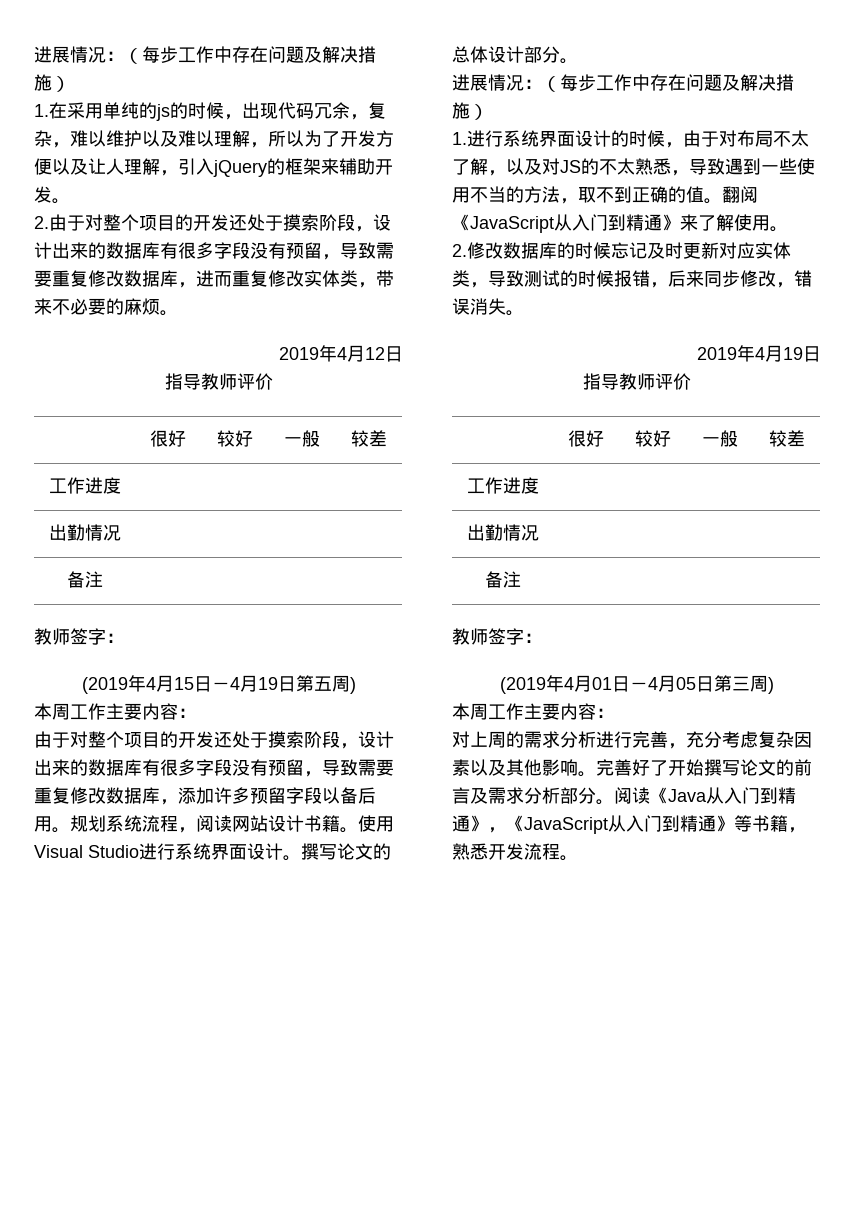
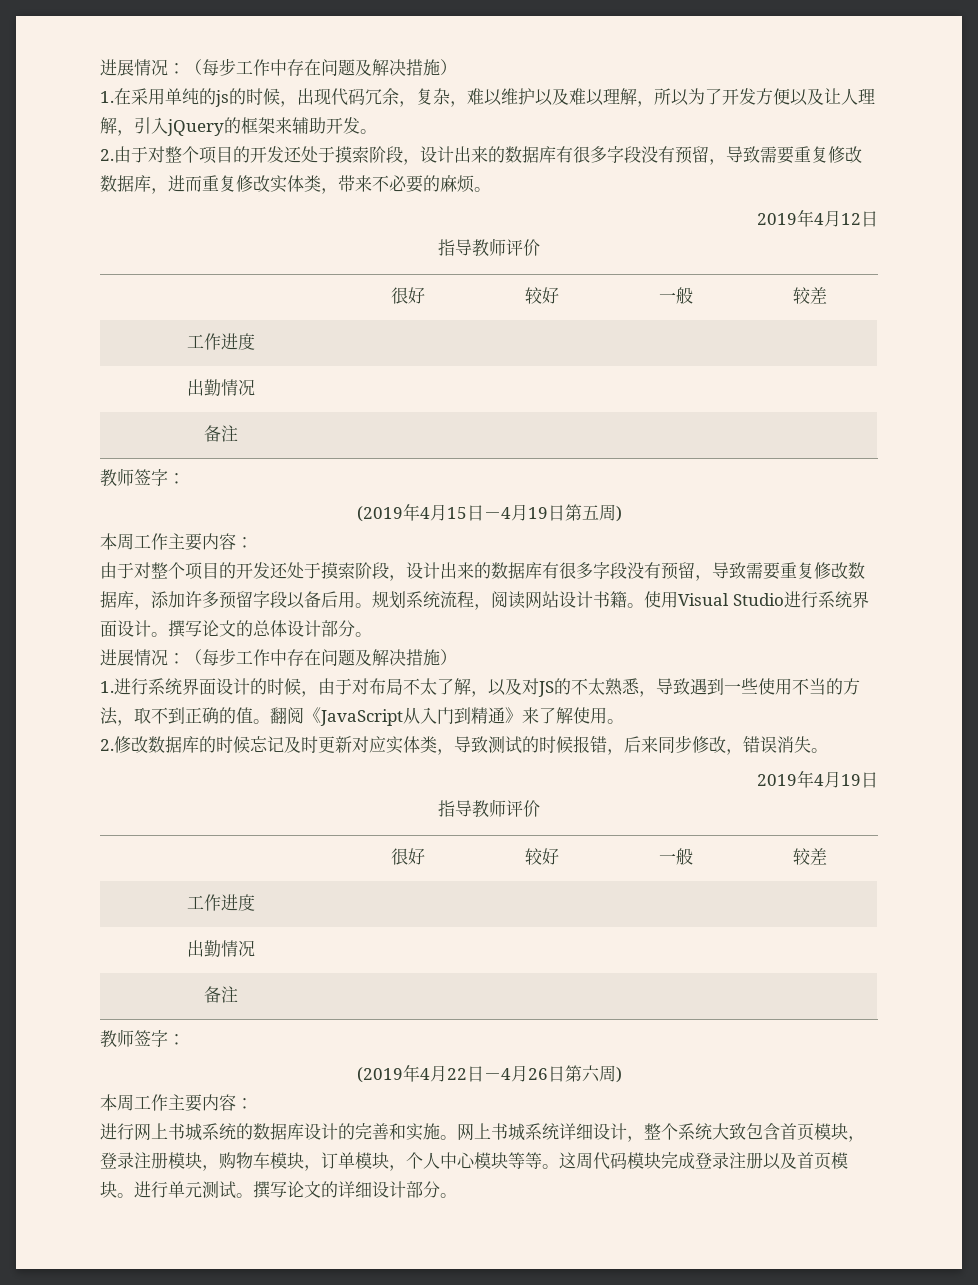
[591,675,774,694] [452,703,614,720] [452,731,812,749] [452,759,812,777] [452,787,796,805] [452,815,806,834] [452,843,560,860] 01日－4月05日第三周) // 本周工作主要内容： // 对上周的需求分析进行完善，充分考虑复杂因素以及其他影响。完善好了开始撰写论文的前言及需求分析部分。阅读《Java从入门到精通》，《JavaScript从入门到精通》等书籍，熟悉开发流程 -> [446,1065,622,1083] [100,1094,253,1112] [100,1123,865,1142] [100,1152,848,1171] [100,1181,440,1199] 22日－4月26日第六周) // 本周工作主要内容： // 进行网上书城系统的数据库设计的完善和实施。网上书城系统详细设计，整个系统大致包含首页模块，登录注册模块，购物车模块，订单模块，个人中心模块等等。这周代码模块完成登录注册以及首页模块。进行单元测试。撰写论文的详细设计部分

